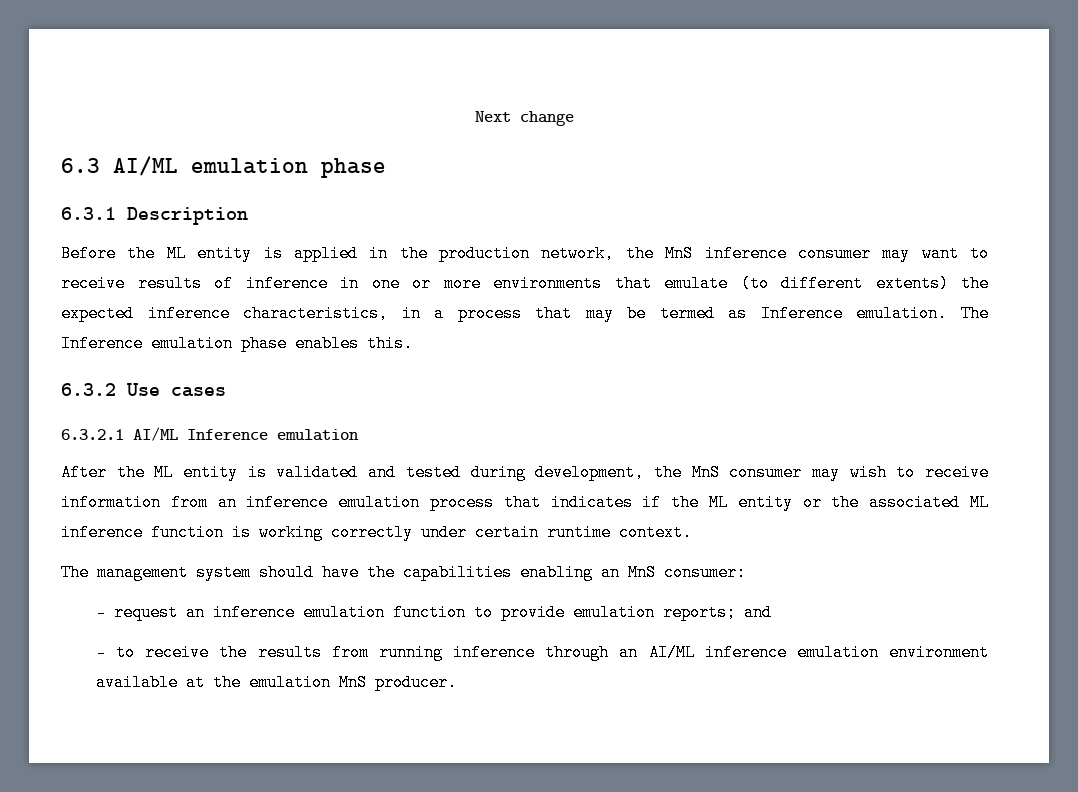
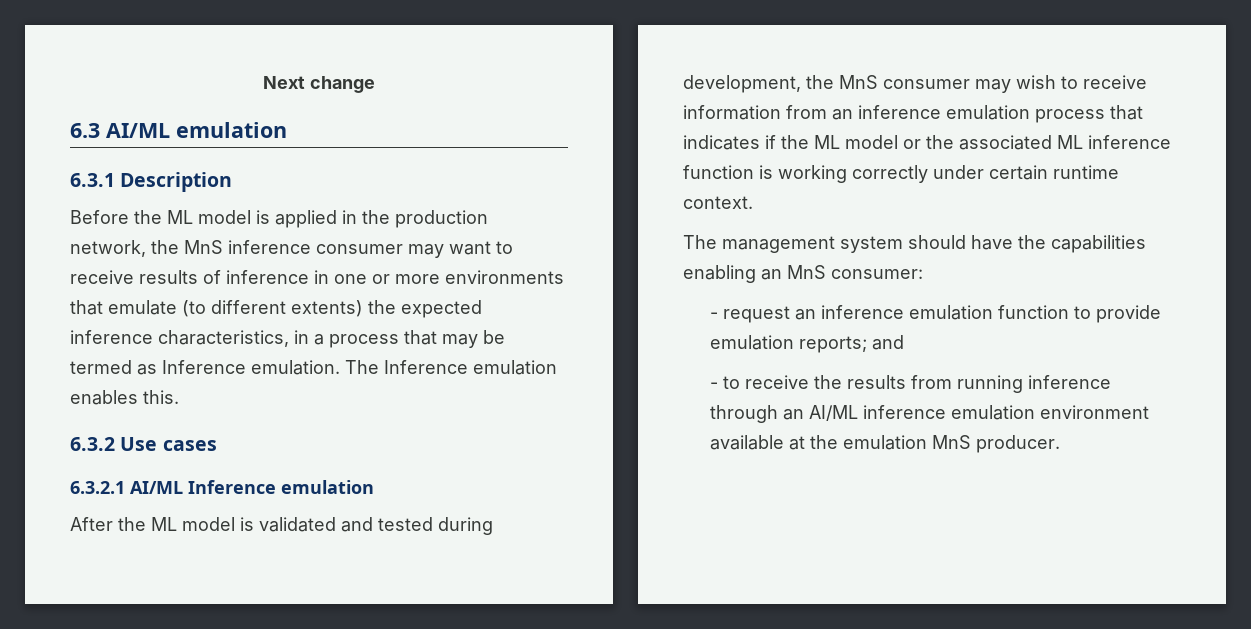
[321,158,386,178] phase -> (287, 130) none
[197,245,253,262] entity -> [198,210,251,224] model
[241,335,287,352] phase -> (557, 367) none
[183,464,239,481] entity -> [182,517,235,531] model
[737,494,793,511] entity -> [845,135,898,149] model

